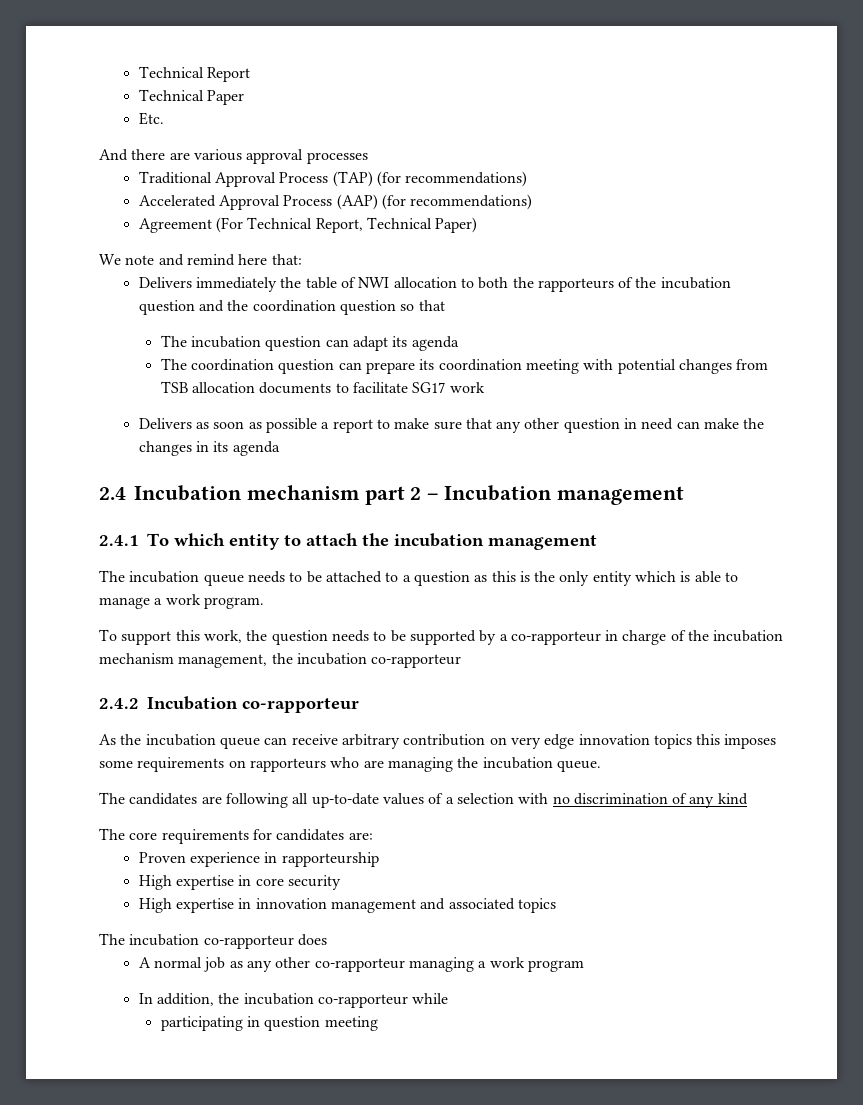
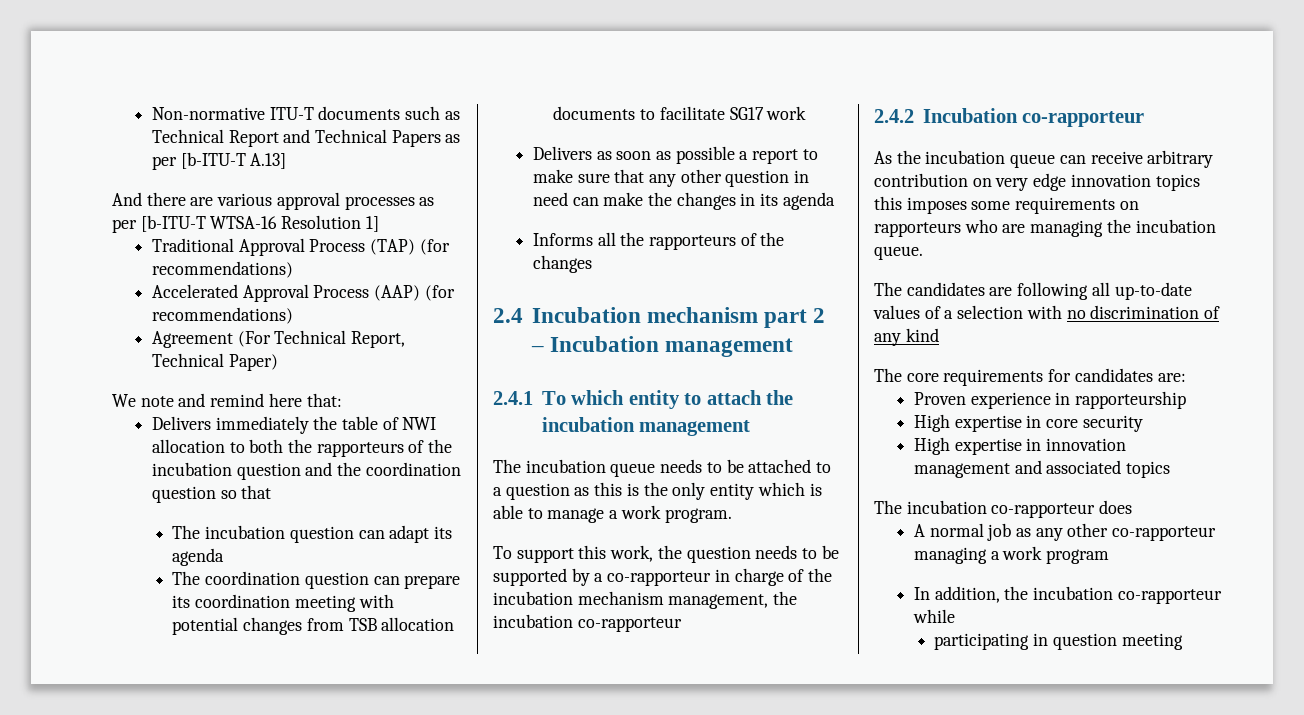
[138,66,250,82] [138,89,244,105] [138,112,164,125] Technical Report // Technical Paper // Etc. -> [151,106,460,120] [151,129,461,147] [151,152,287,170] Non-normative ITU-T documents such as Technical Report and Technical Papers as per [b-ITU-T A.13]
(368, 158) none -> [419,197,435,206] [112,215,379,233] as per [b-ITU-T WTSA-16 Resolution 1]
(280, 448) none -> [532,232,785,250] [532,255,592,273] // Informs all the rapporteurs of the changes

